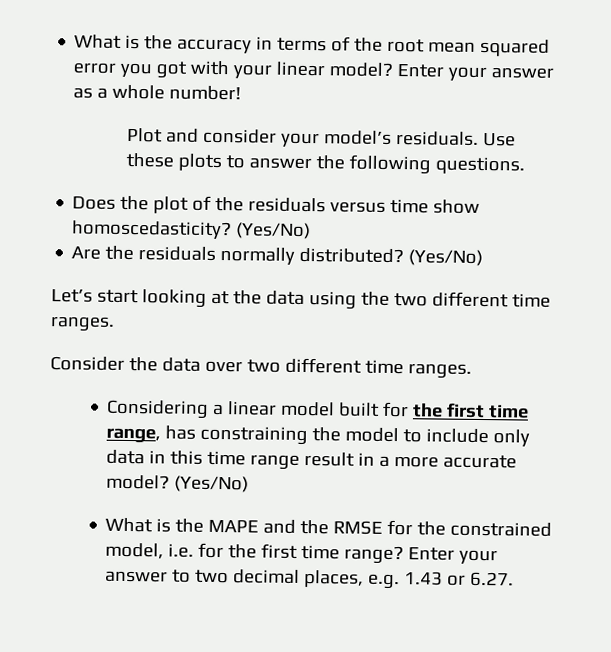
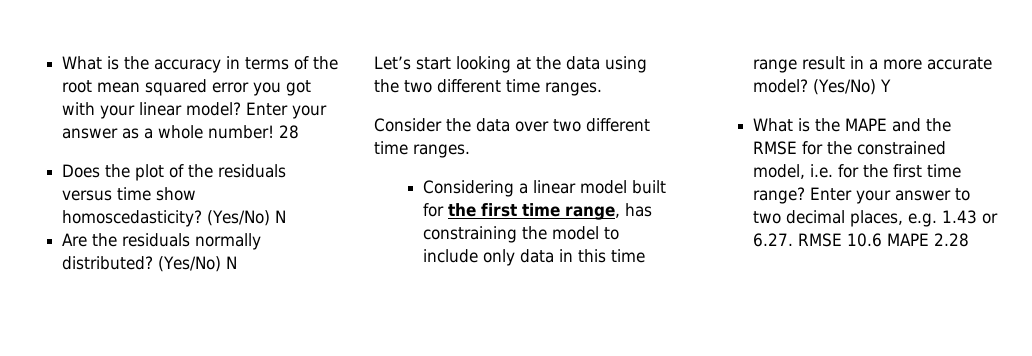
[126,127,516,148] [125,152,525,175] // Plot and consider your model’s residuals. Use these plots to answer the following questions. -> [279,125,300,139] 28
(312, 231) none -> [275,210,287,223] N
(484, 258) none -> [226,256,238,269] N
(250, 484) none -> [879,79,891,92] Y
(515, 579) none -> [797,233,969,247] RMSE 10.6 MAPE 2.28

